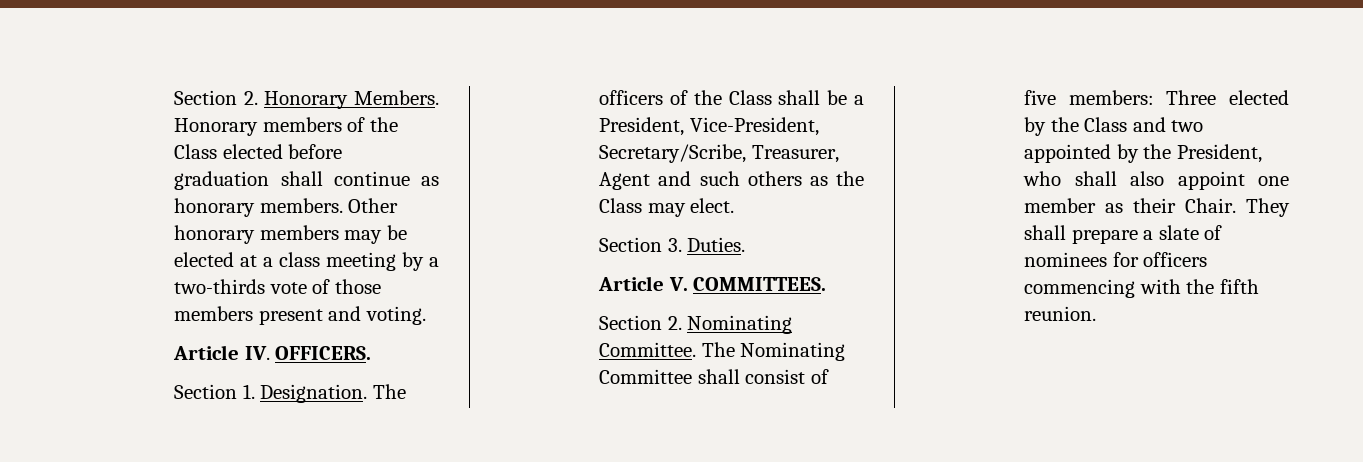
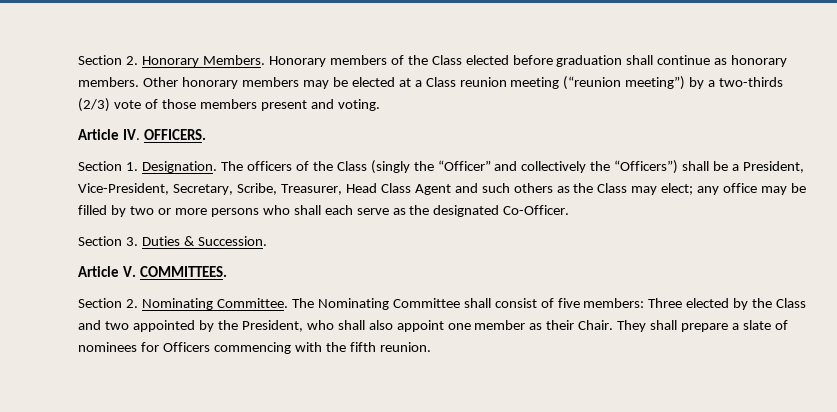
[279,252,397,271] class meeting -> [425,76,686,90] Class reunion meeting (“reunion meeting”)
(266, 286) none -> [78,98,111,112] (2/3)
(772, 97) none -> [370,160,679,174] (singly the “Officer” and collectively the “Officers”)
[599,144,839,163] Secretary/Scribe, Treasurer, -> [173,183,411,195] Secretary, Scribe, Treasurer, Head Class
[690,198,735,213] elect. -> [661,183,806,195] [78,205,570,217] elect; any office may be filled by two or more persons who shall each serve as the designated Co-Officer.
[687,237,746,252] Duties. -> [142,236,268,246] Duties & Succession.
[1143,252,1208,267] officers -> [163,342,211,352] Officers

